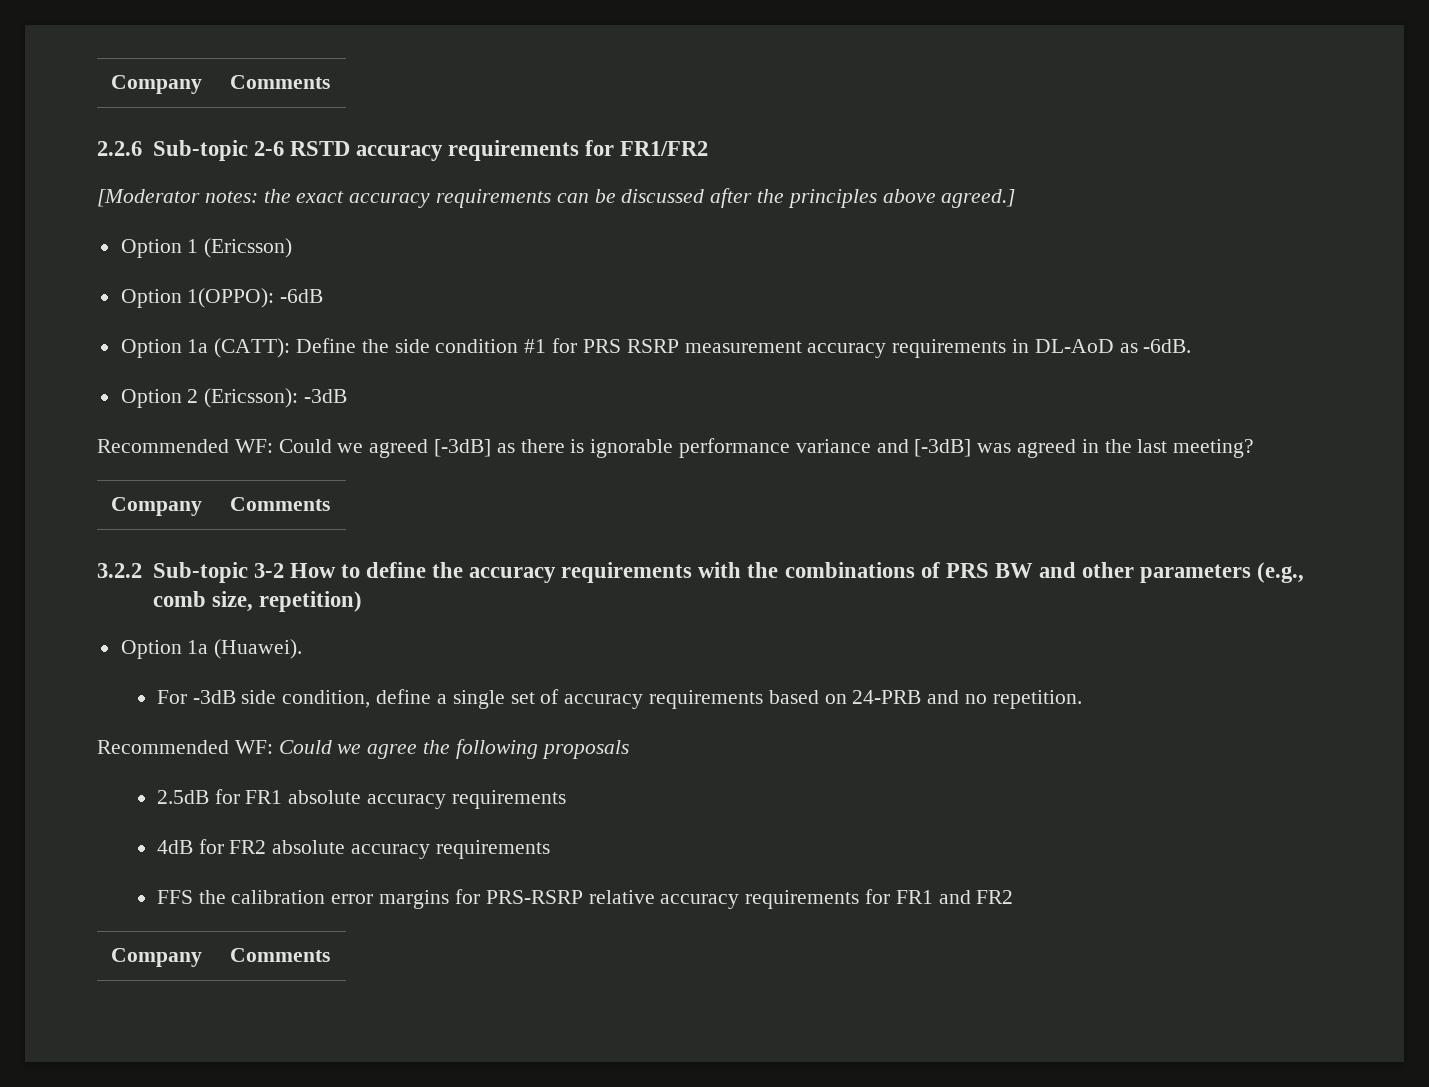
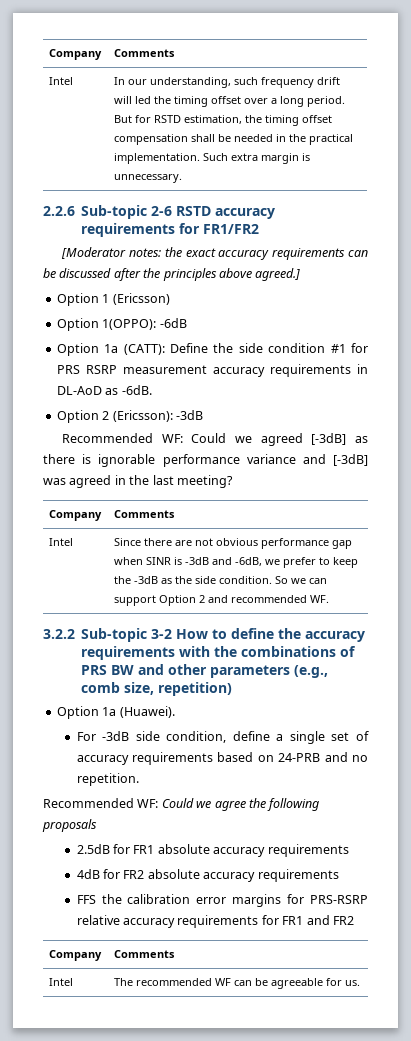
[110,75,202,94] [229,75,330,89] Company | Comments -> [49,49,103,60] [114,49,176,57] [49,77,74,85] [114,77,341,88] [114,96,346,107] [114,115,333,126] [114,134,354,145] [114,153,311,164] [114,174,183,183] Company | Comments // Intel | In our understanding, such frequency drift will led the timing offset over a long period. But for RSTD estimation, the timing offset compensation shall be needed in the practical implementation. Such extra margin is unnecessary.
(330, 504) none -> [49,538,74,546] [114,538,353,549] [114,557,359,568] [114,576,328,584] [114,595,330,606] // Intel | Since there are not obvious performance gap when SINR is -3dB and -6dB, we prefer to keep the -3dB as the side condition. So we can support Option 2 and recommended WF.
(330, 955) none -> [49,978,74,986] [114,978,361,989] // Intel | The recommended WF can be agreeable for us.

